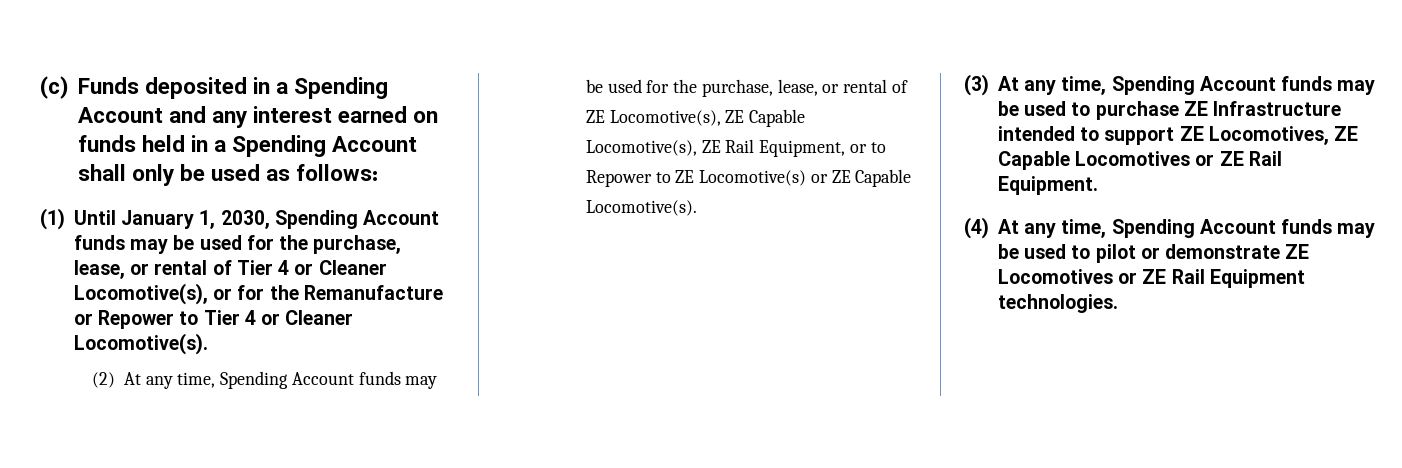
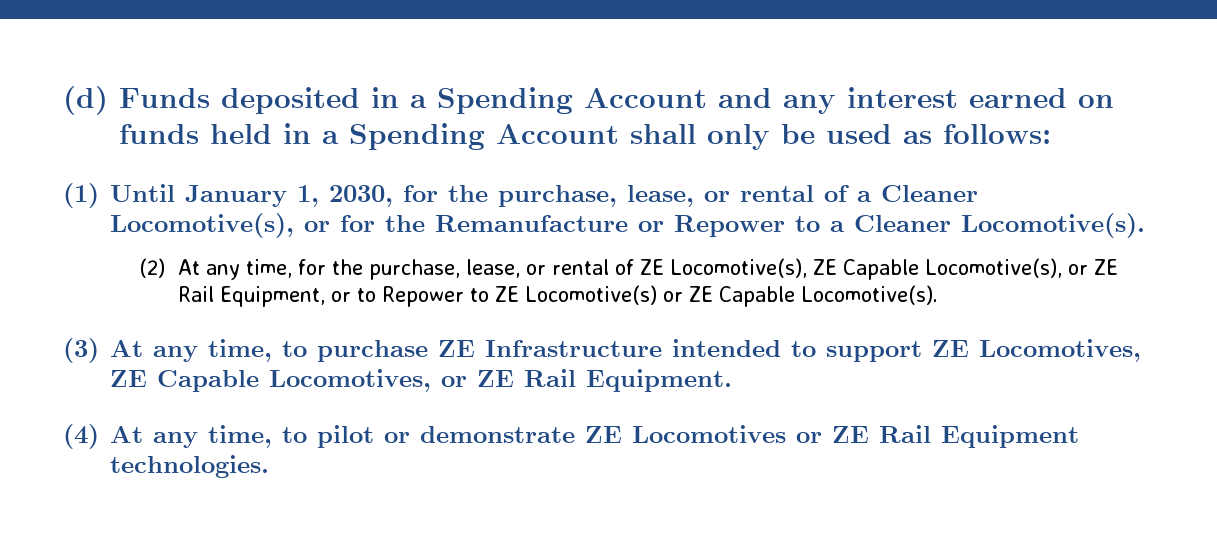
[40,76,69,99] (c) -> [63,86,108,115] (d)
[274,210,440,229] [73,235,402,254] [73,260,314,279] Spending Account funds may be used for the purchase, lease, or rental of Tier 4 or -> [403,185,871,207] for the purchase, lease, or rental of a
[203,310,281,325] Tier 4 or -> [830,221,844,232] a
[220,371,438,389] [586,79,642,93] Spending Account funds may be used -> (292, 268) none
(698, 148) none -> [1067,264,1088,275] or
[1111,76,1376,95] [997,101,1067,116] Spending Account funds may be used -> (272, 350) none
[1075,151,1191,166] Locomotives -> [269,369,431,392] Locomotives,
[1111,219,1376,238] [997,244,1067,259] Spending Account funds may be used -> (272, 436) none

